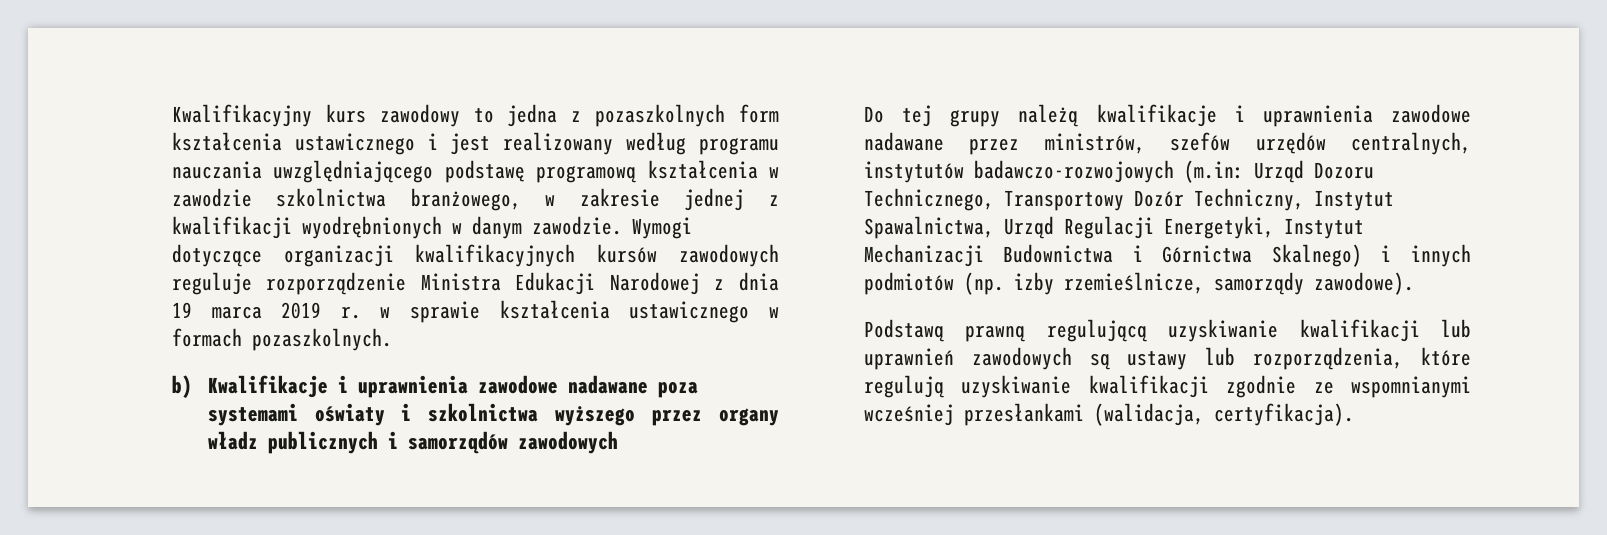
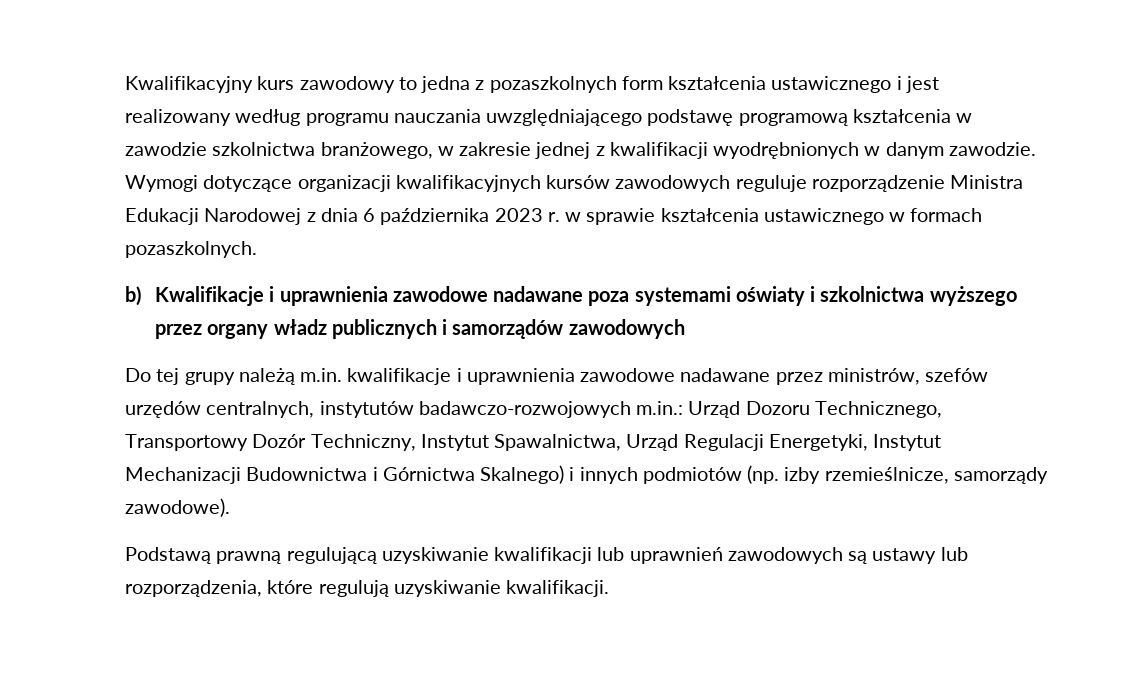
[171,302,322,319] 19 marca 2019 -> [363,208,543,225] 6 października 2023
(1079, 115) none -> [300,368,343,382] m.in.
[1183,160,1244,183] (m.in: -> [636,401,684,415] m.in.:
[1088,375,1471,398] [863,403,1354,426] kwalifikacji zgodnie ze wspomnianymi wcześniej przesłankami (walidacja, certyfikacja). -> [506,580,610,597] kwalifikacji.

